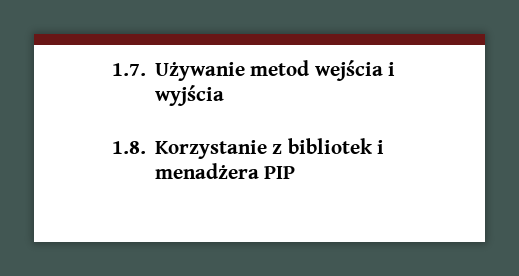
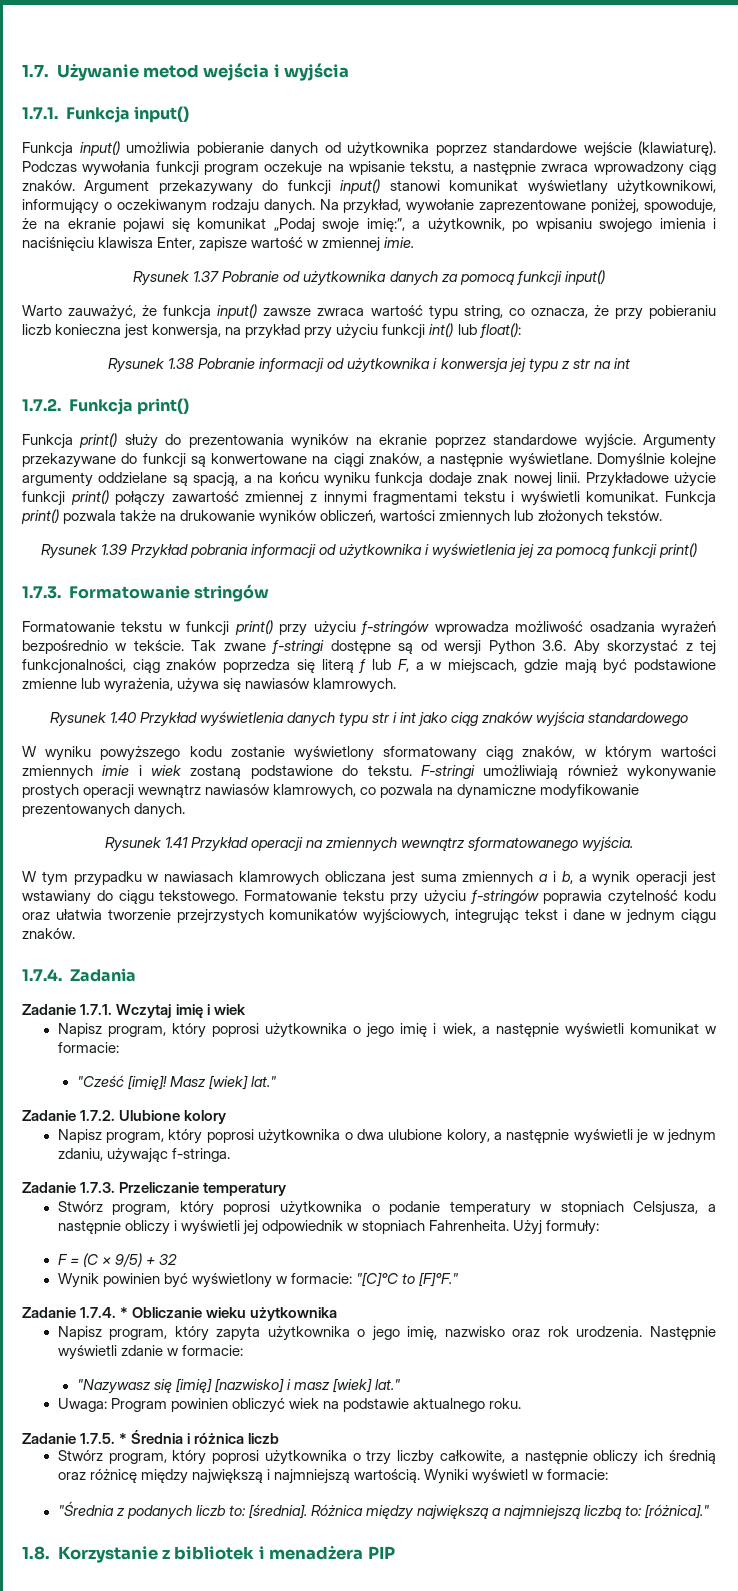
(224, 95) none -> [22,106,189,123] [22,141,716,157] [22,161,717,176] [22,179,717,195] [22,199,716,214] [22,218,716,233] [22,237,415,252] [133,270,605,286] [22,304,716,320] [22,323,521,339] [108,358,630,373] [22,398,189,415] [22,433,716,449] [22,453,716,468] [22,472,717,487] [22,490,716,506] [21,509,662,525] [40,543,698,559] [22,584,269,602] [22,620,716,636] [22,640,716,655] [22,659,717,674] [22,678,397,693] [49,711,689,727] [22,746,717,761] [22,765,717,780] [22,784,640,799] [22,803,186,818] [104,836,634,852] [22,871,716,886] [22,889,717,905] [22,909,717,924] [22,928,75,939] [22,968,136,982] [22,1004,247,1018] [57,1023,717,1038] [57,1042,119,1053] [76,1075,277,1090] [22,1110,227,1124] [57,1129,717,1144] [57,1148,230,1163] [22,1182,287,1196] [57,1201,716,1216] [57,1220,600,1235] [57,1253,178,1267] [57,1272,459,1288] [22,1307,338,1321] [57,1326,716,1341] [57,1345,243,1360] [76,1378,401,1394] [57,1398,522,1413] [22,1430,280,1444] [57,1450,716,1465] [57,1469,609,1484] [57,1501,710,1520] // 1.7.1. Funkcja input() // Funkcja input() umożliwia pobieranie danych od użytkownika poprzez standardowe wejście (klawiaturę). Podczas wywołania funkcji program oczekuje na wpisanie tekstu, a następnie zwraca wprowadzony ciąg znaków. Argument przekazywany do funkcji input() stanowi komunikat wyświetlany użytkownikowi, informujący o oczekiwanym rodzaju danych. Na przykład, wywołanie zaprezentowane poniżej, spowoduje, że na ekranie pojawi się komunikat „Podaj swoje imię:”, a użytkownik, po wpisaniu swojego imienia i naciśnięciu klawisza Enter, zapisze wartość w zmiennej imie. // Rysunek 1.37 Pobranie od użytkownika danych za pomocą funkcji input() // Warto zauważyć, że funkcja input() zawsze zwraca wartość typu string, co oznacza, że przy pobieraniu liczb konieczna jest konwersja, na przykład przy użyciu funkcji int() lub float(): // Rysunek 1.38 Pobranie informacji od użytkownika i konwersja jej typu z str na int // 1.7.2. Funkcja print() // Funkcja print() służy do prezentowania wyników na ekranie poprzez standardowe wyjście. Argumenty przekazywane do funkcji są konwertowane na ciągi znaków, a następnie wyświetlane. Domyślnie kolejne argumenty oddzielane są spacją, a na końcu wyniku funkcja dodaje znak nowej linii. Przykładowe użycie funkcji print() połączy zawartość zmiennej z innymi fragmentami tekstu i wyświetli komunikat. Funkcja print() pozwala także na drukowanie wyników obliczeń, wartości zmiennych lub złożonych tekstów. // Rysunek 1.39 Przykład pobrania informacji od użytkownika i wyświetlenia jej za pomocą funkcji print() // 1.7.3. Formatowanie stringów // Formatowanie tekstu w funkcji print() przy użyciu f-stringów wprowadza możliwość osadzania wyrażeń bezpośrednio w tekście. Tak zwane f-stringi dostępne są od wersji Python 3.6. Aby skorzystać z tej funkcjonalności, ciąg znaków poprzedza się literą f lub F, a w miejscach, gdzie mają być podstawione zmienne lub wyrażenia, używa się nawiasów klamrowych. // Rysunek 1.40 Przykład wyświetlenia danych typu str i int jako ciąg znaków wyjścia standardowego // W wyniku powyższego kodu zostanie wyświetlony sformatowany ciąg znaków, w którym wartości zmiennych imie i wiek zostaną podstawione do tekstu. F-stringi umożliwiają również wykonywanie prostych operacji wewnątrz nawiasów klamrowych, co pozwala na dynamiczne modyfikowanie prezentowanych danych. // Rysunek 1.41 Przykład operacji na zmiennych wewnątrz sformatowanego wyjścia. // W tym przypadku w nawiasach klamrowych obliczana jest suma zmiennych a i b, a wynik operacji jest wstawiany do ciągu tekstowego. Formatowanie tekstu przy użyciu f-stringów poprawia czytelność kodu oraz ułatwia tworzenie przejrzystych komunikatów wyjściowych, integrując tekst i dane w jednym ciągu znaków. // 1.7.4. Zadania // Zadanie 1.7.1. Wczytaj imię i wiek // Napisz program, który poprosi użytkownika o jego imię i wiek, a następnie wyświetli komunikat w formacie: // "Cześć [imię]! Masz [wiek] lat." // Zadanie 1.7.2. Ulubione kolory // Napisz program, który poprosi użytkownika o dwa ulubione kolory, a następnie wyświetli je w jednym zdaniu, używając f-stringa. // Zadanie 1.7.3. Przeliczanie temperatury // Stwórz program, który poprosi użytkownika o podanie temperatury w stopniach Celsjusza, a następnie obliczy i wyświetli jej odpowiednik w stopniach Fahrenheita. Użyj formuły: // F = (C × 9/5) + 32 // Wynik powinien być wyświetlony w formacie: "[C]°C to [F]°F." // Zadanie 1.7.4. * Obliczanie wieku użytkownika // Napisz program, który zapyta użytkownika o jego imię, nazwisko oraz rok urodzenia. Następnie wyświetli zdanie w formacie: // "Nazywasz się [imię] [nazwisko] i masz [wiek] lat." // Uwaga: Program powinien obliczyć wiek na podstawie aktualnego roku. // Zadanie 1.7.5. * Średnia i różnica liczb // Stwórz program, który poprosi użytkownika o trzy liczby całkowite, a następnie obliczy ich średnią oraz różnicę między największą i najmniejszą wartością. Wyniki wyświetl w formacie: // "Średnia z podanych liczb to: [średnia]. Różnica między największą a najmniejszą liczbą to: [różnica]."

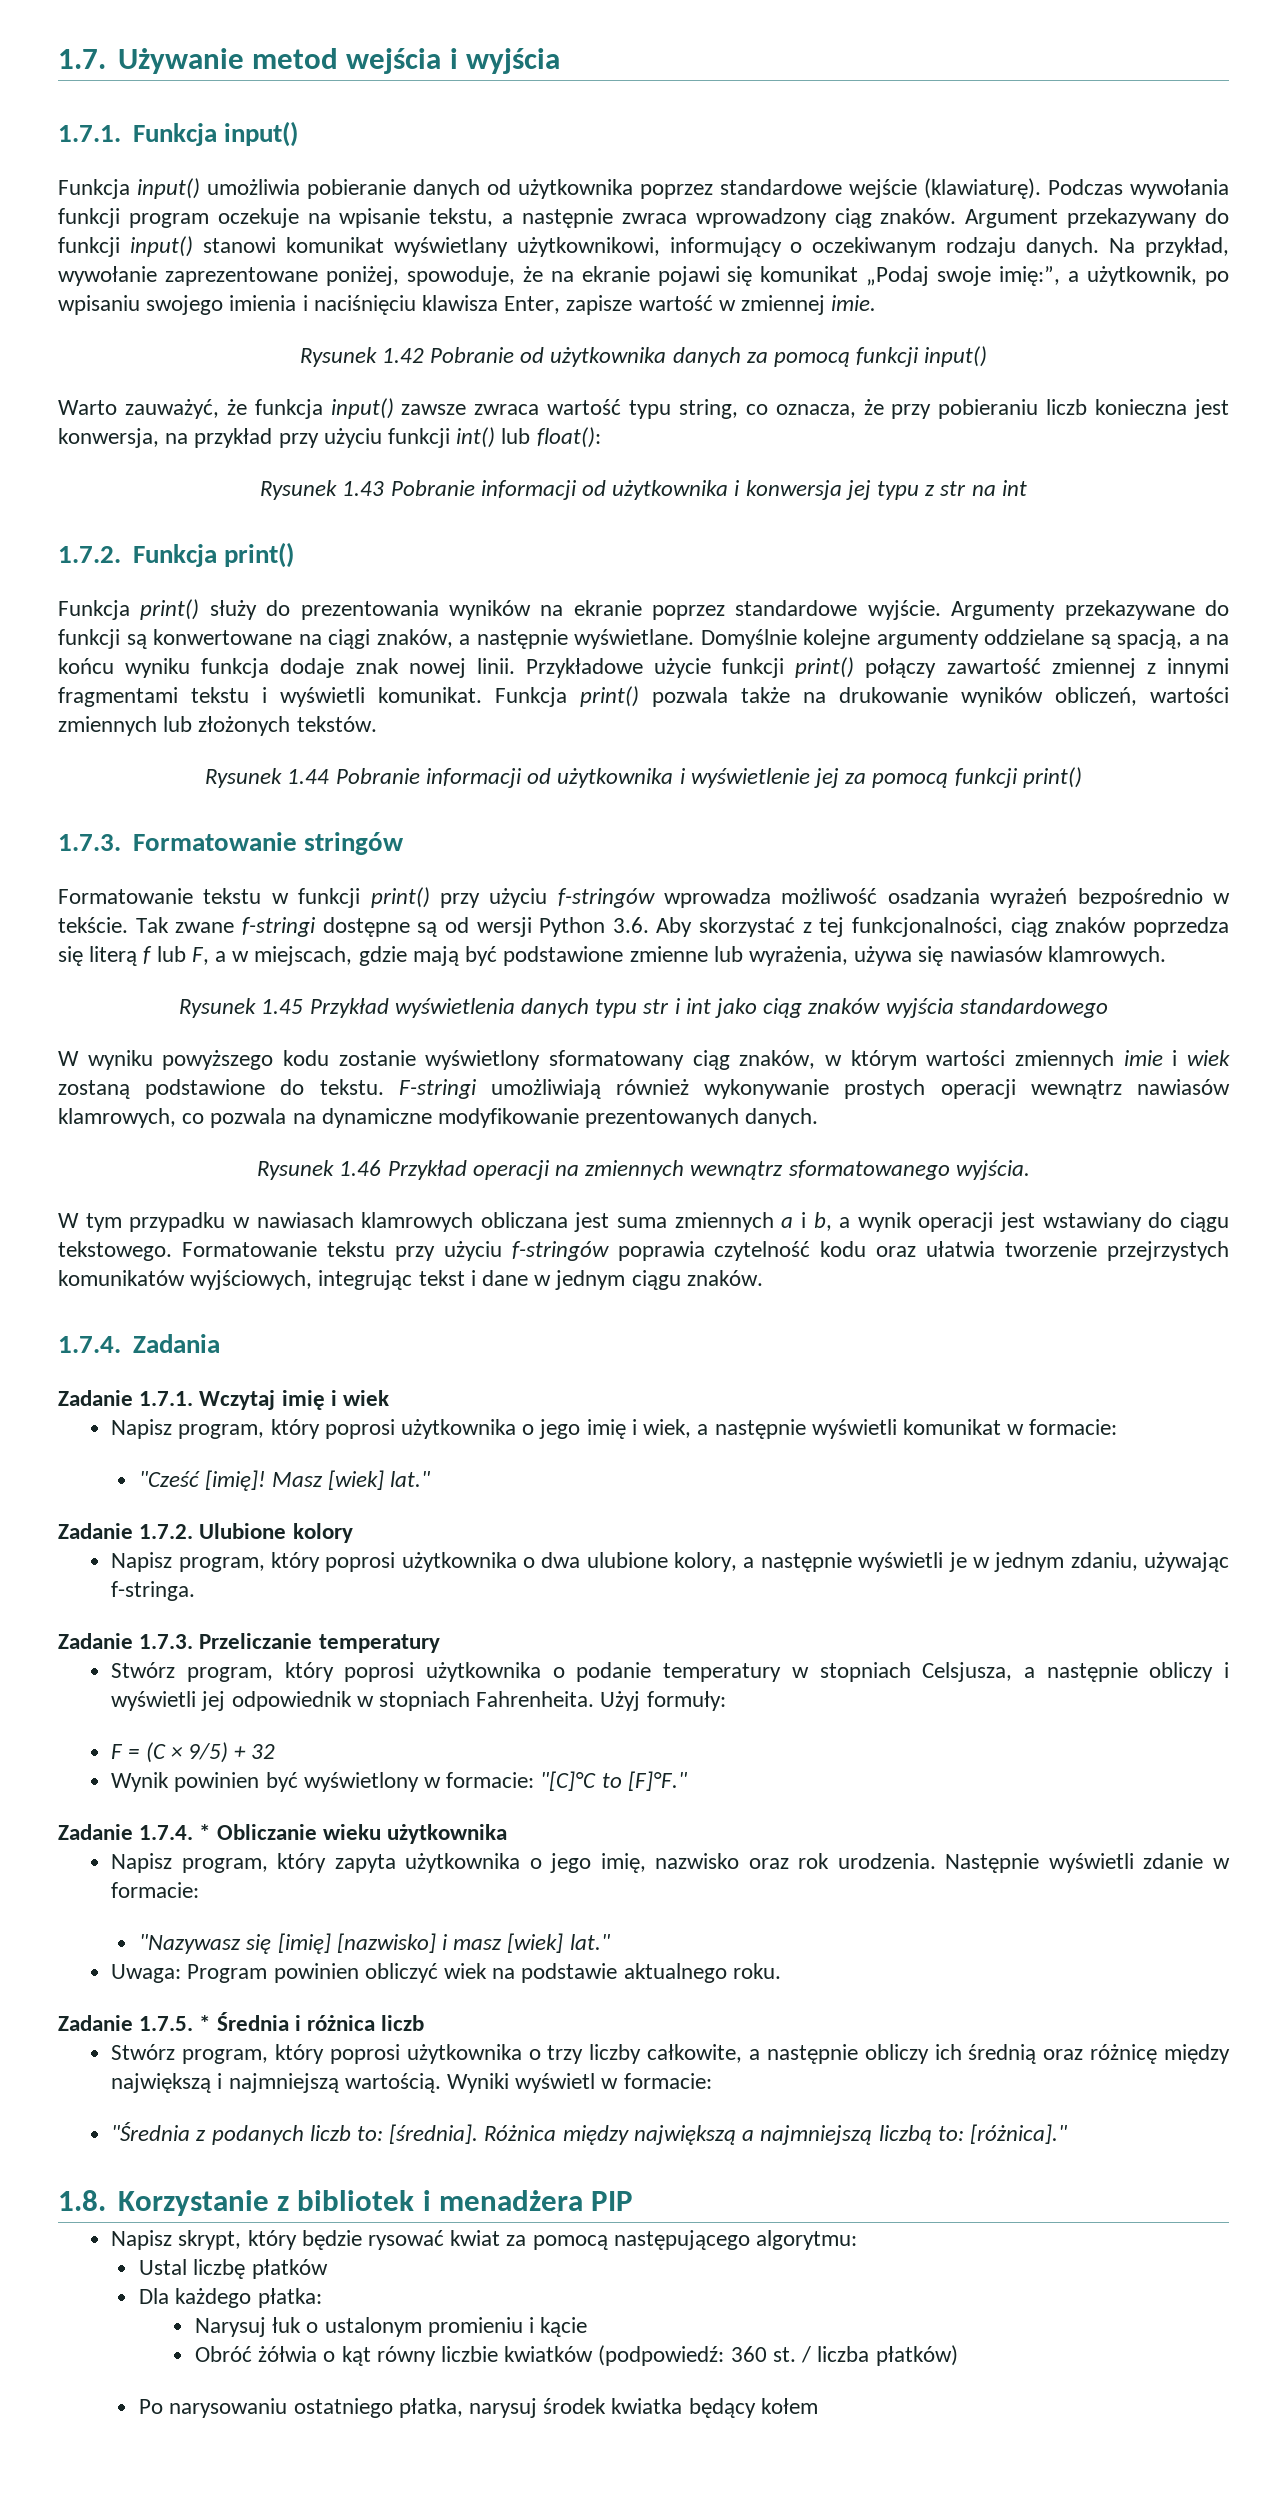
[193,271,220,282] 1.37 -> [381,348,424,363] 1.42
[168,358,195,369] 1.38 -> [342,481,385,496] 1.43
[100,543,517,559] 1.39 Przykład pobrania informacji od użytkownika i wyświetlenia -> [287,768,810,788] 1.44 Pobranie informacji od użytkownika i wyświetlenie
[109,712,137,723] 1.40 -> [261,999,304,1014] 1.45
[164,837,188,848] 1.41 -> [339,1160,382,1176] 1.46
(395, 1552) none -> [111,2230,858,2250] [139,2259,328,2279] [139,2288,322,2308] [195,2317,588,2337] [195,2345,958,2366] [139,2398,818,2418] // Napisz skrypt, który będzie rysować kwiat za pomocą następującego algorytmu: // Ustal liczbę płatków // Dla każdego płatka: // Narysuj łuk o ustalonym promieniu i kącie // Obróć żółwia o kąt równy liczbie kwiatków (podpowiedź: 360 st. / liczba płatków) // Po narysowaniu ostatniego płatka, narysuj środek kwiatka będący kołem

